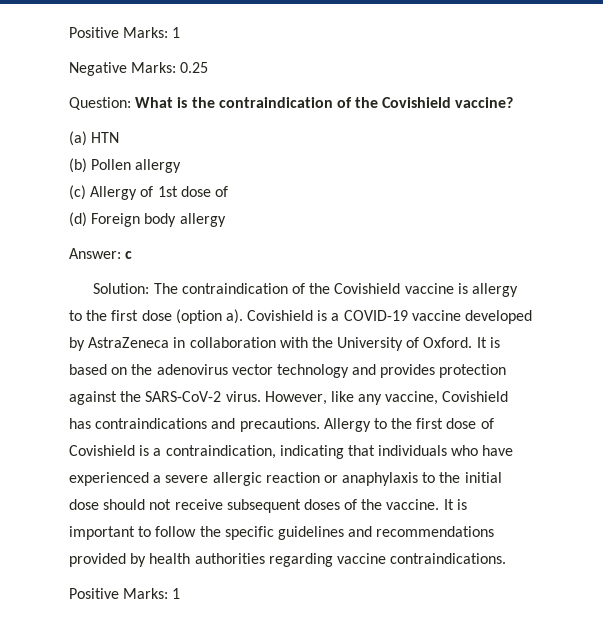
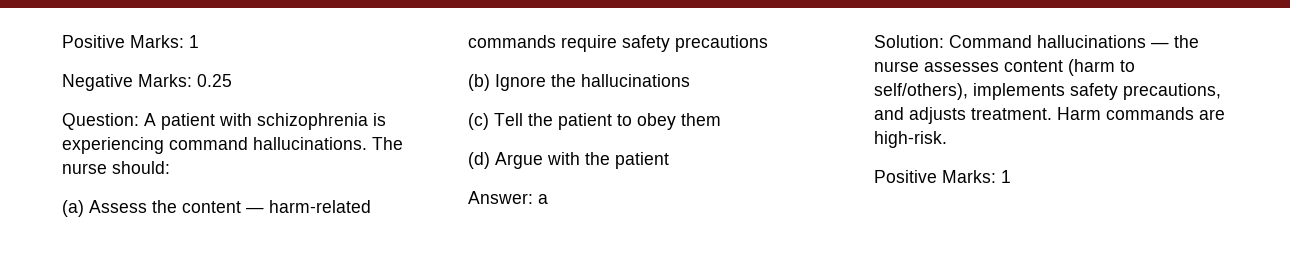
[135,97,514,108] [69,131,120,146] [69,158,182,173] [69,185,228,200] [69,212,226,227] What is the contraindication of the Covishield vaccine? // (a) HTN // (b) Pollen allergy // (c) Allergy of 1st dose of // (d) Foreign body allergy -> [144,113,386,130] [62,137,403,154] [62,161,170,174] [62,200,371,217] [468,35,768,52] [468,74,690,91] [468,113,721,130] [468,152,669,169] A patient with schizophrenia is experiencing command hallucinations. The nurse should: // (a) Assess the content — harm-related commands require safety precautions // (b) Ignore the hallucinations // (c) Tell the patient to obey them // (d) Argue with the patient
[125,251,133,259] c -> [538,194,548,204] a
[153,283,518,297] [69,309,533,324] [69,337,500,351] [69,364,507,378] [69,391,509,405] [69,418,494,432] [69,445,514,459] [69,472,502,486] [69,499,467,513] [69,526,495,540] [69,553,507,567] The contraindication of the Covishield vaccine is allergy to the first dose (option a). Covishield is a COVID-19 vaccine developed by AstraZeneca in collaboration with the University of Oxford. It is based on the adenovirus vector technology and provides protection against the SARS-CoV-2 virus. However, like any vaccine, Covishield has contraindications and precautions. Allergy to the first dose of Covishield is a contraindication, indicating that individuals who have experienced a severe allergic reaction or anaphylaxis to the initial dose should not receive subsequent doses of the vaccine. It is important to follow the specific guidelines and recommendations provided by health authorities regarding vaccine contraindications. -> [949,35,1199,48] [874,59,1135,76] [874,83,1221,100] [874,107,1225,124] [874,131,947,148] Command hallucinations — the nurse assesses content (harm to self/others), implements safety precautions, and adjusts treatment. Harm commands are high-risk.

